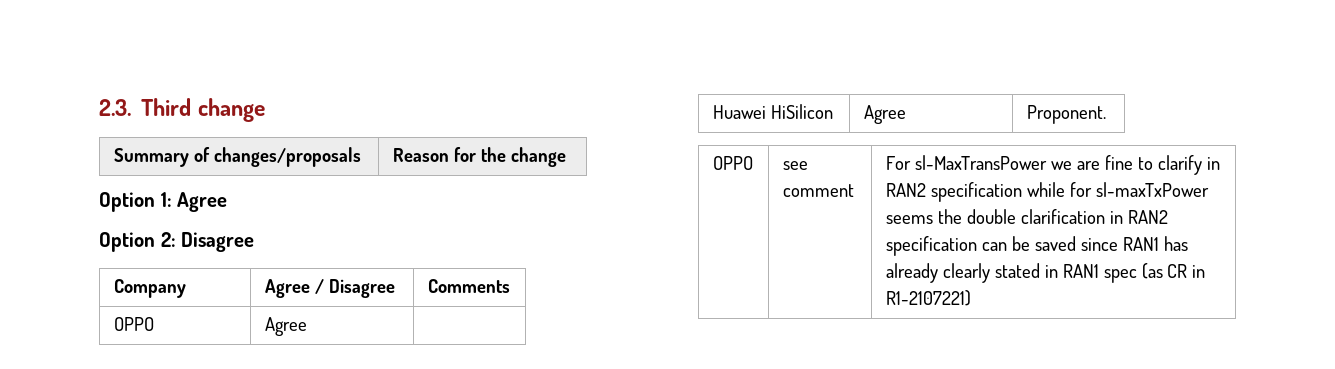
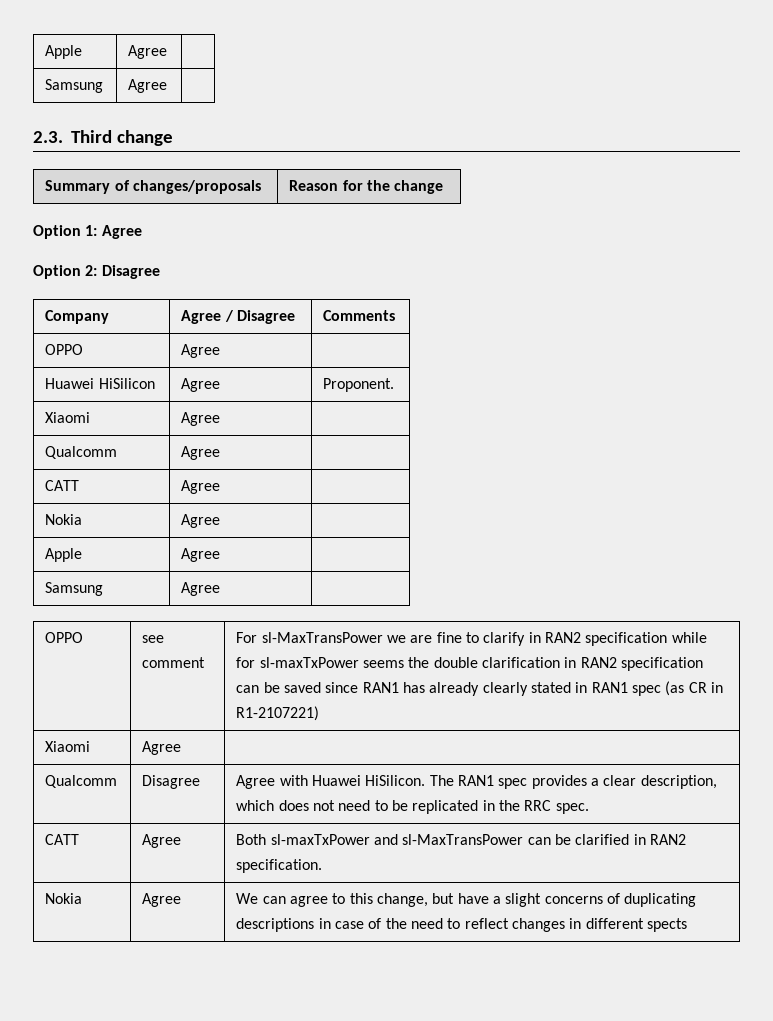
(99, 107) none -> [45,45,83,59] [128,45,168,59] [45,79,104,93] [128,79,168,93] Apple | Agree | // Samsung | Agree | //
(1106, 114) none -> [45,412,91,423] [181,412,221,426] [45,446,118,459] [181,446,221,460] [45,480,80,491] [181,480,221,494] [45,514,83,525] [181,514,221,528] [45,548,83,562] [181,548,221,562] [45,582,104,596] [181,582,221,596] // Xiaomi | Agree | // Qualcomm | Agree | // CATT | Agree | // Nokia | Agree | // Apple | Agree | // Samsung | Agree |
(971, 298) none -> [45,741,91,752] [142,741,182,755] [45,775,118,788] [142,775,201,789] [236,775,717,789] [236,800,589,814] [45,834,80,845] [142,834,182,848] [236,834,687,845] [236,859,323,873] [45,893,83,904] [142,893,182,907] [236,893,697,907] [236,918,687,932] // Xiaomi | Agree | // Qualcomm | Disagree | Agree with Huawei HiSilicon. The RAN1 spec provides a clear description, which does not need to be replicated in the RRC spec. // CATT | Agree | Both sl-maxTxPower and sl-MaxTransPower can be clarified in RAN2 specification. // Nokia | Agree | We can agree to this change, but have a slight concerns of duplicating descriptions in case of the need to reflect changes in different spects

